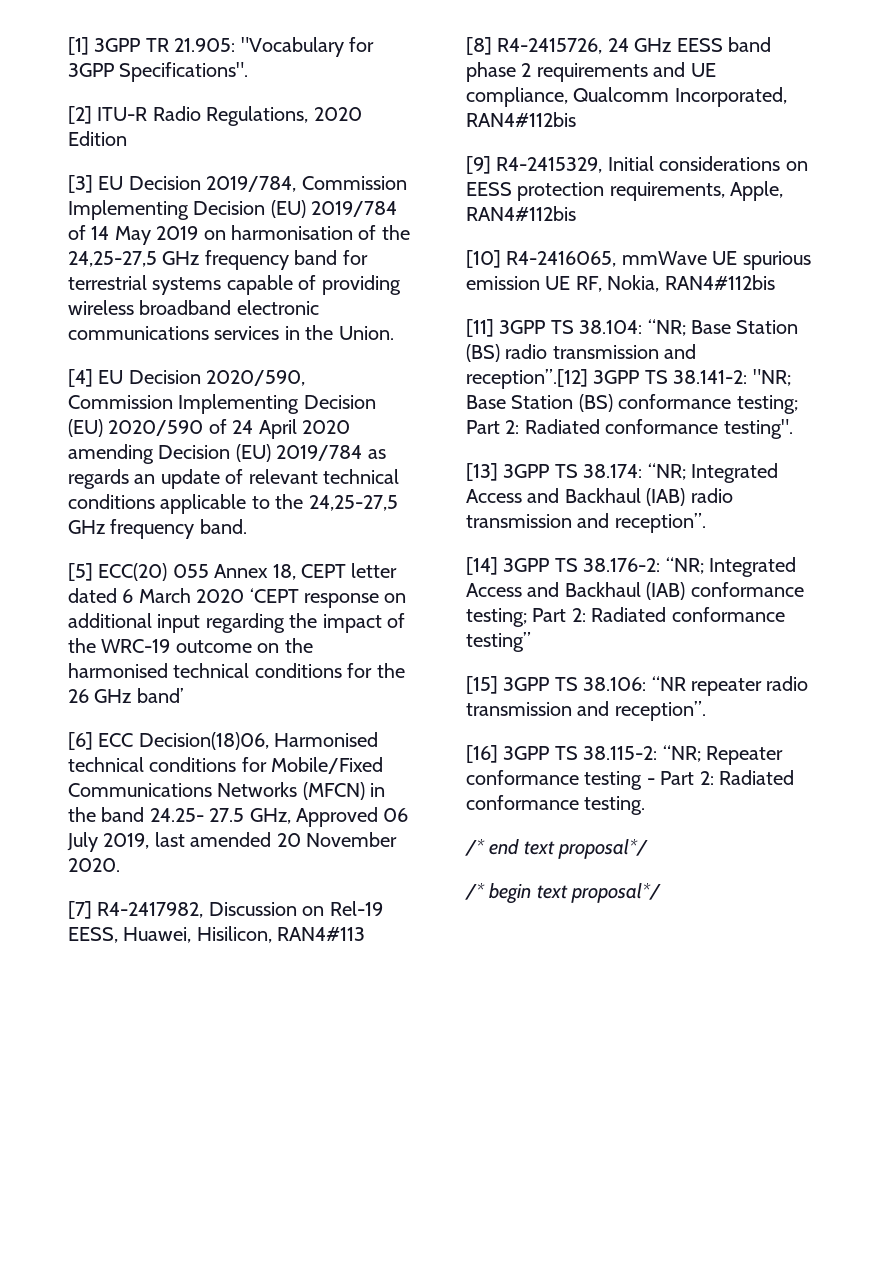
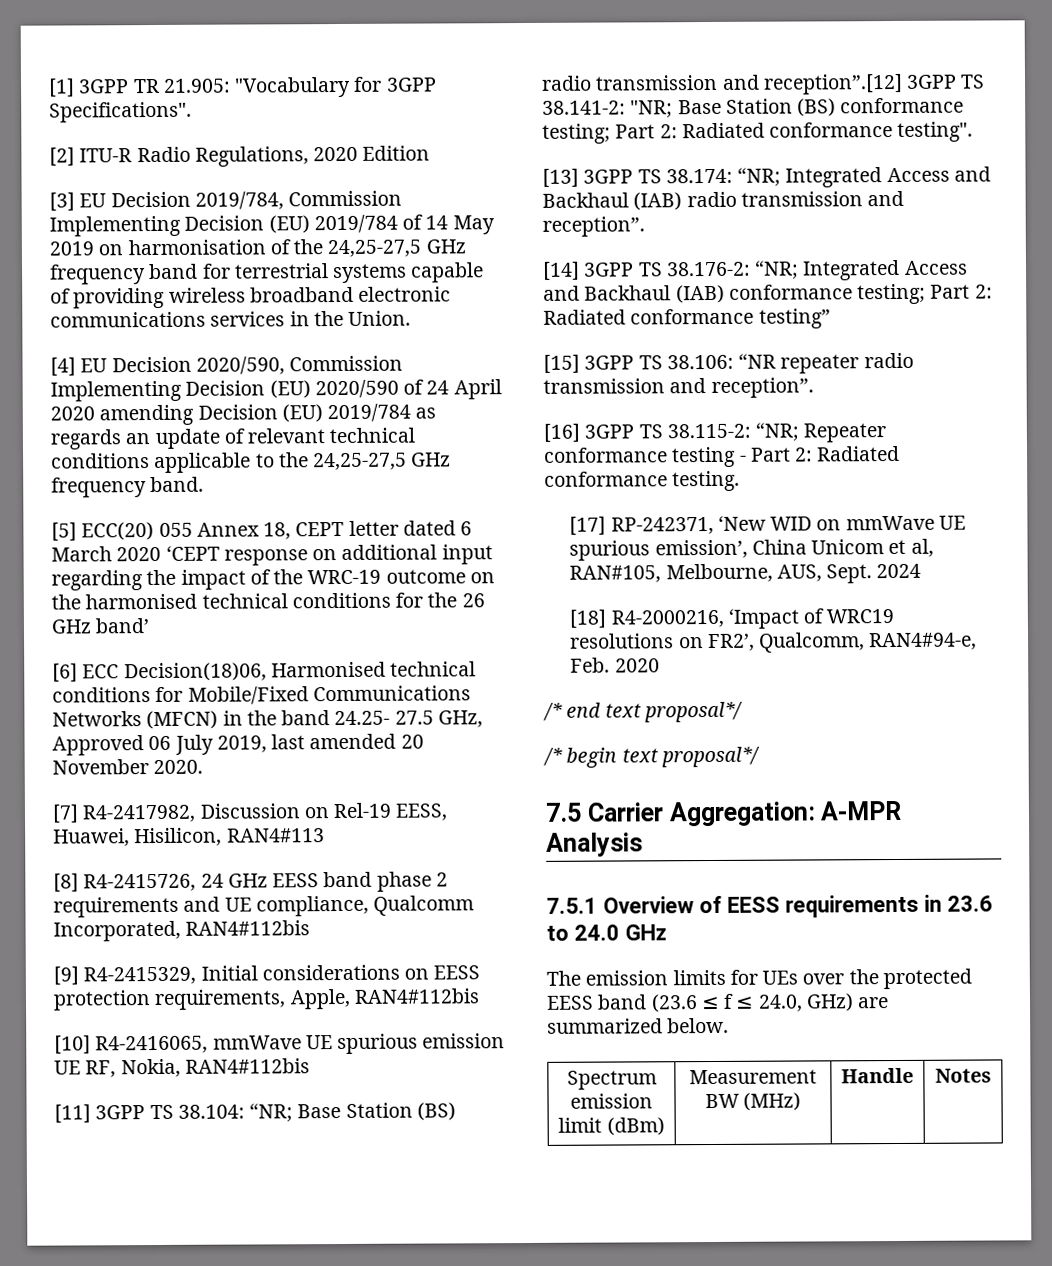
(646, 805) none -> [569,515,966,536] [569,538,934,561] [569,563,922,584] [569,608,895,629] [570,632,978,653] [570,657,660,673] // [17] RP-242371, ‘New WID on mmWave UE spurious emission’, China Unicom et al, RAN#105, Melbourne, AUS, Sept. 2024 // [18] R4-2000216, ‘Impact of WRC19 resolutions on FR2’, Qualcomm, RAN4#94-e, Feb. 2020
(662, 893) none -> [545,800,903,827] [546,832,643,857] [546,894,993,918] [546,924,667,941] [546,968,972,990] [546,993,890,1013] [547,1017,730,1034] [566,1070,657,1090] [570,1093,653,1109] [558,1117,665,1136] [689,1069,817,1085] [704,1092,802,1111] [841,1067,914,1084] [934,1068,992,1083] // 7.5 Carrier Aggregation: A-MPR Analysis // 7.5.1 Overview of EESS requirements in 23.6 to 24.0 GHz // The emission limits for UEs over the protected EESS band (23.6 ≤ f ≤ 24.0, GHz) are summarized below. // Spectrum emission limit (dBm) | Measurement BW (MHz) | Handle | Notes

